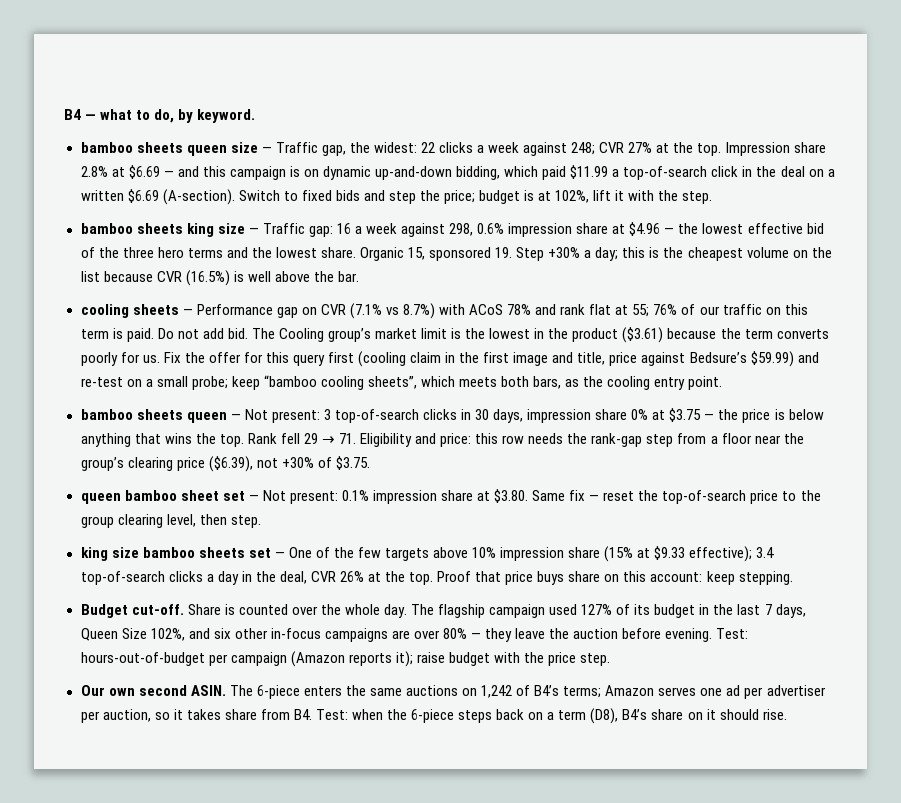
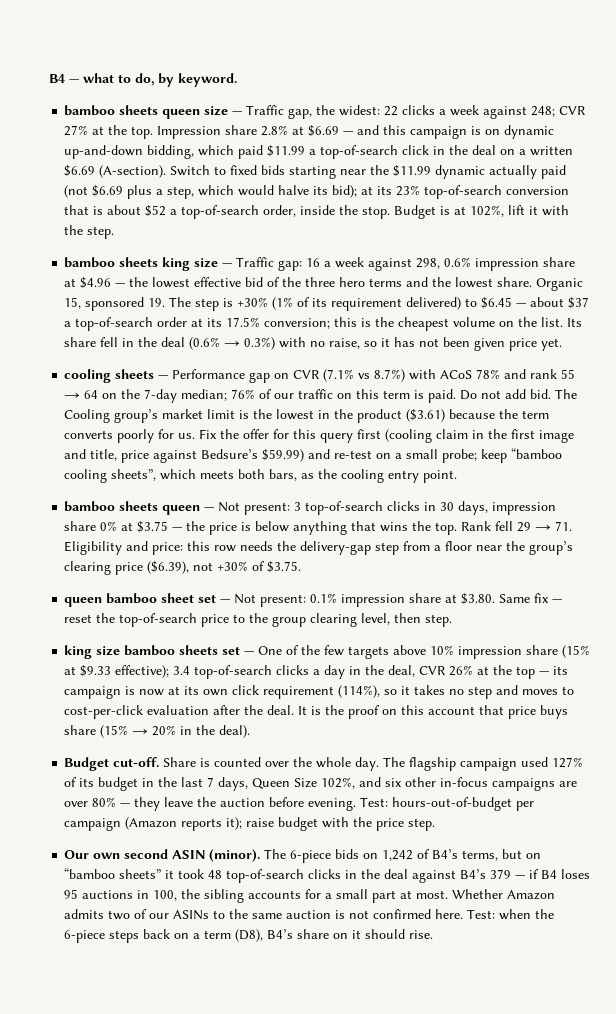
[363,190,521,204] and step the price; budget -> [289,165,567,179] [64,185,570,199] [64,205,437,219] starting near the $11.99 dynamic actually paid (not $6.69 plus a step, which would halve its bid); at its 23% top-of-search conversion that is about $52 a top-of-search order, inside the stop. Budget
[516,247,619,261] Step +30% a day; -> [169,297,590,311] [64,317,331,331] The step is +30% (1% of its requirement delivered) to $6.45 — about $37 a top-of-search order at its 17.5% conversion;
[80,270,359,286] list because CVR (16.5%) is well above the bar. -> [541,317,583,327] [64,337,563,351] list. Its share fell in the deal (0.6% → 0.3%) with no raise, so it has not been given price yet.
[589,304,650,317] flat at 55; -> [561,369,576,379] [64,389,228,403] 55 → 64 on the 7-day median;
[591,433,643,447] rank-gap -> [300,541,372,555] delivery-gap
[409,571,793,585] top. Proof that price buys share on this account: keep stepping. -> [516,666,569,679] [64,685,575,699] [64,705,569,719] [64,725,251,738] top — its campaign is now at its own click requirement (114%), so it takes no step and moves to cost-per-click evaluation after the deal. It is the proof on this account that price buys share (15% → 20% in the deal).
[190,685,826,699] [80,709,312,723] ASIN. The 6-piece enters the same auctions on 1,242 of B4’s terms; Amazon serves one ad per advertiser per auction, so it takes share from B4. -> [172,849,542,863] [64,868,591,883] [64,889,556,903] [64,909,464,920] ASIN (minor). The 6-piece bids on 1,242 of B4’s terms, but on “bamboo sheets” it took 48 top-of-search clicks in the deal against B4’s 379 — if B4 loses 95 auctions in 100, the sibling accounts for a small part at most. Whether Amazon admits two of our ASINs to the same auction is not confirmed here.

